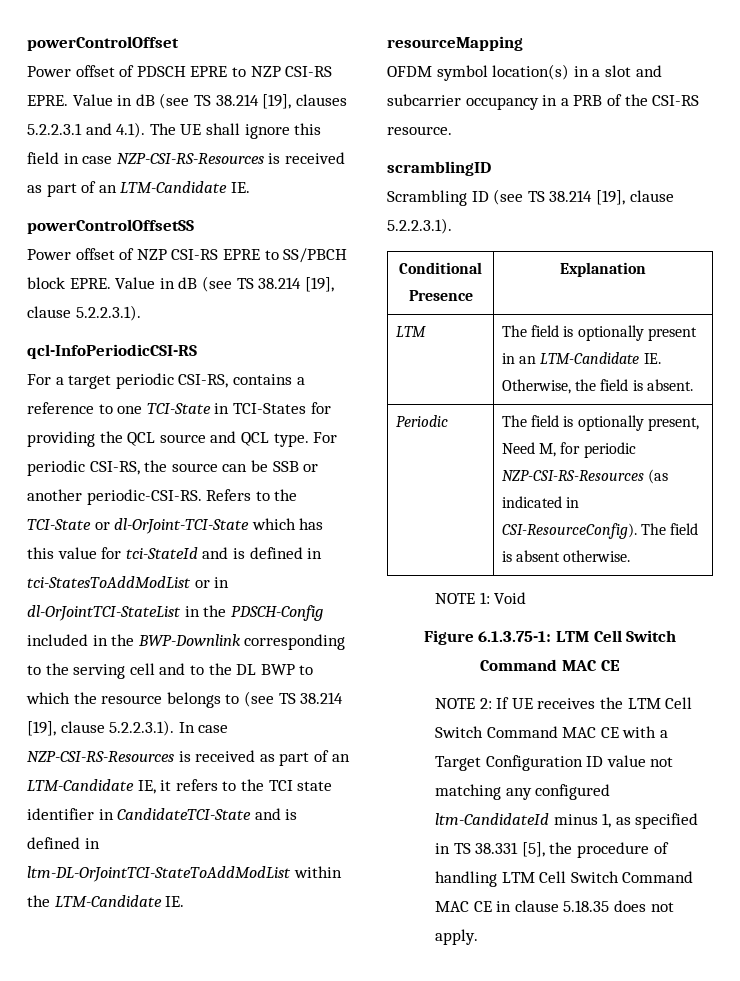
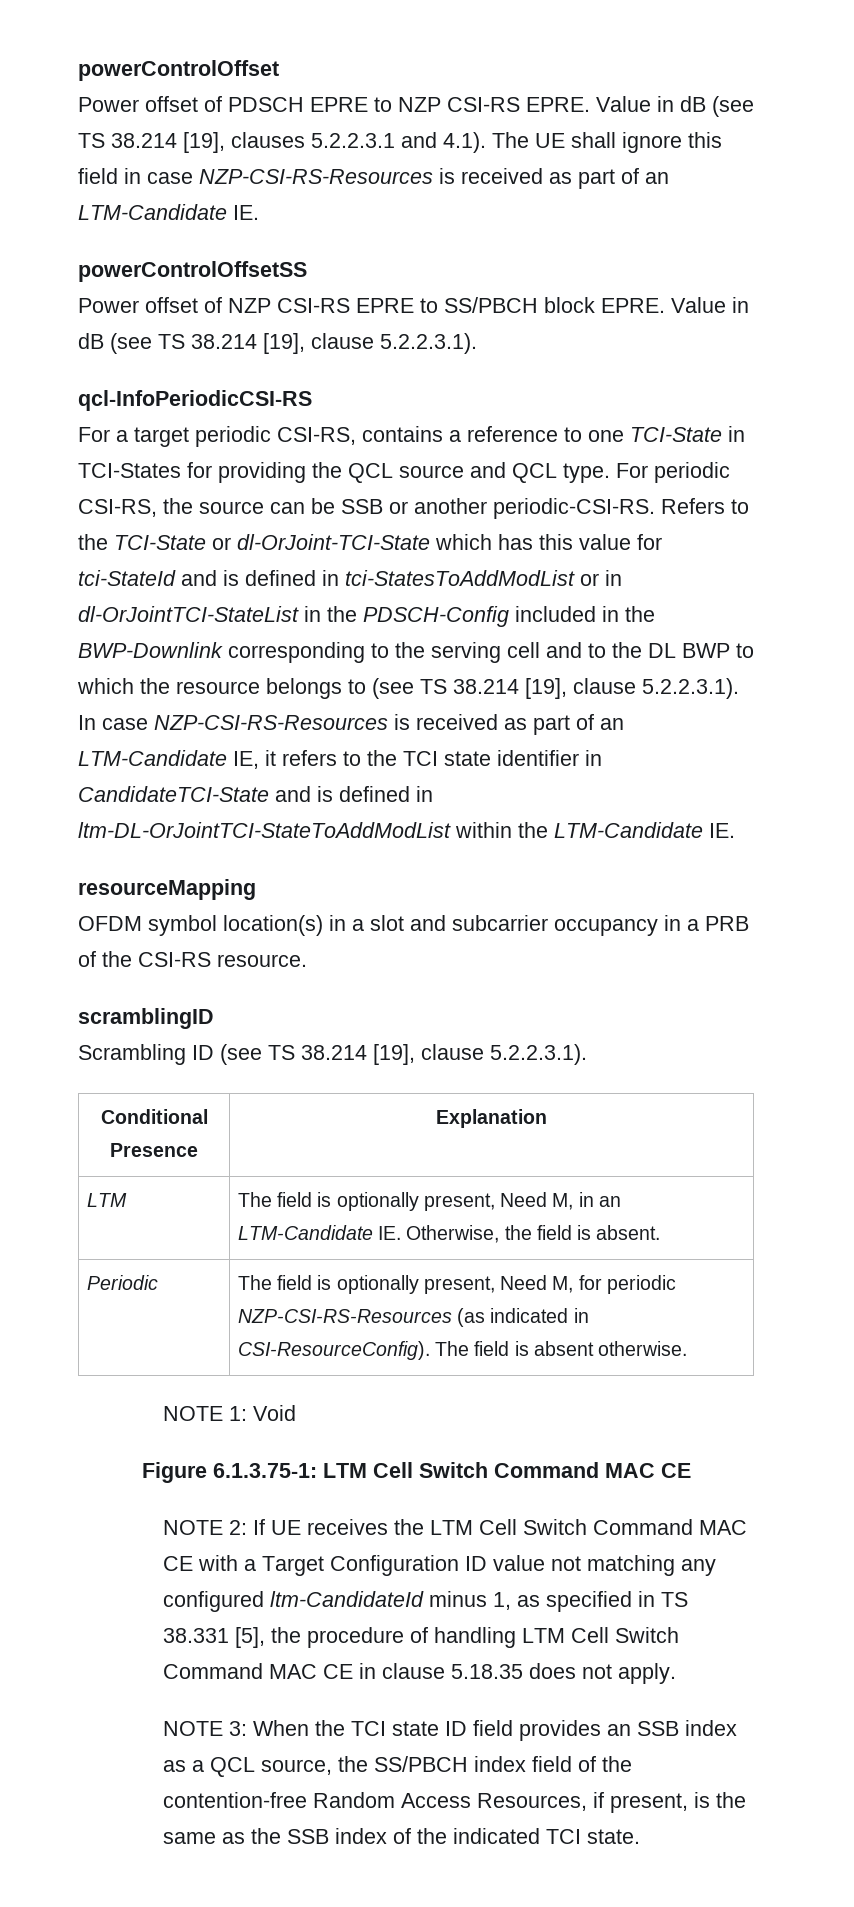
[647,327,697,341] present -> [423,1192,574,1211] present, Need M,
(478, 937) none -> [162,1720,737,1741] [162,1756,632,1777] [162,1792,746,1813] [162,1828,640,1844] // NOTE 3: When the TCI state ID field provides an SSB index as a QCL source, the SS/PBCH index field of the contention-free Random Access Resources, if present, is the same as the SSB index of the indicated TCI state.

